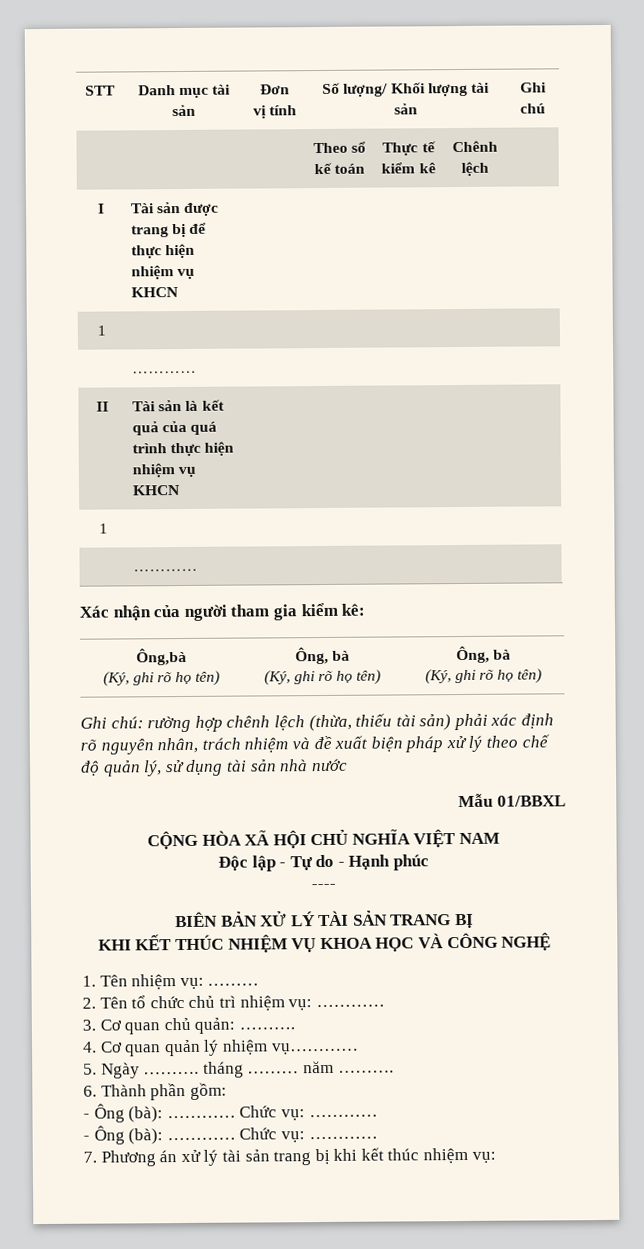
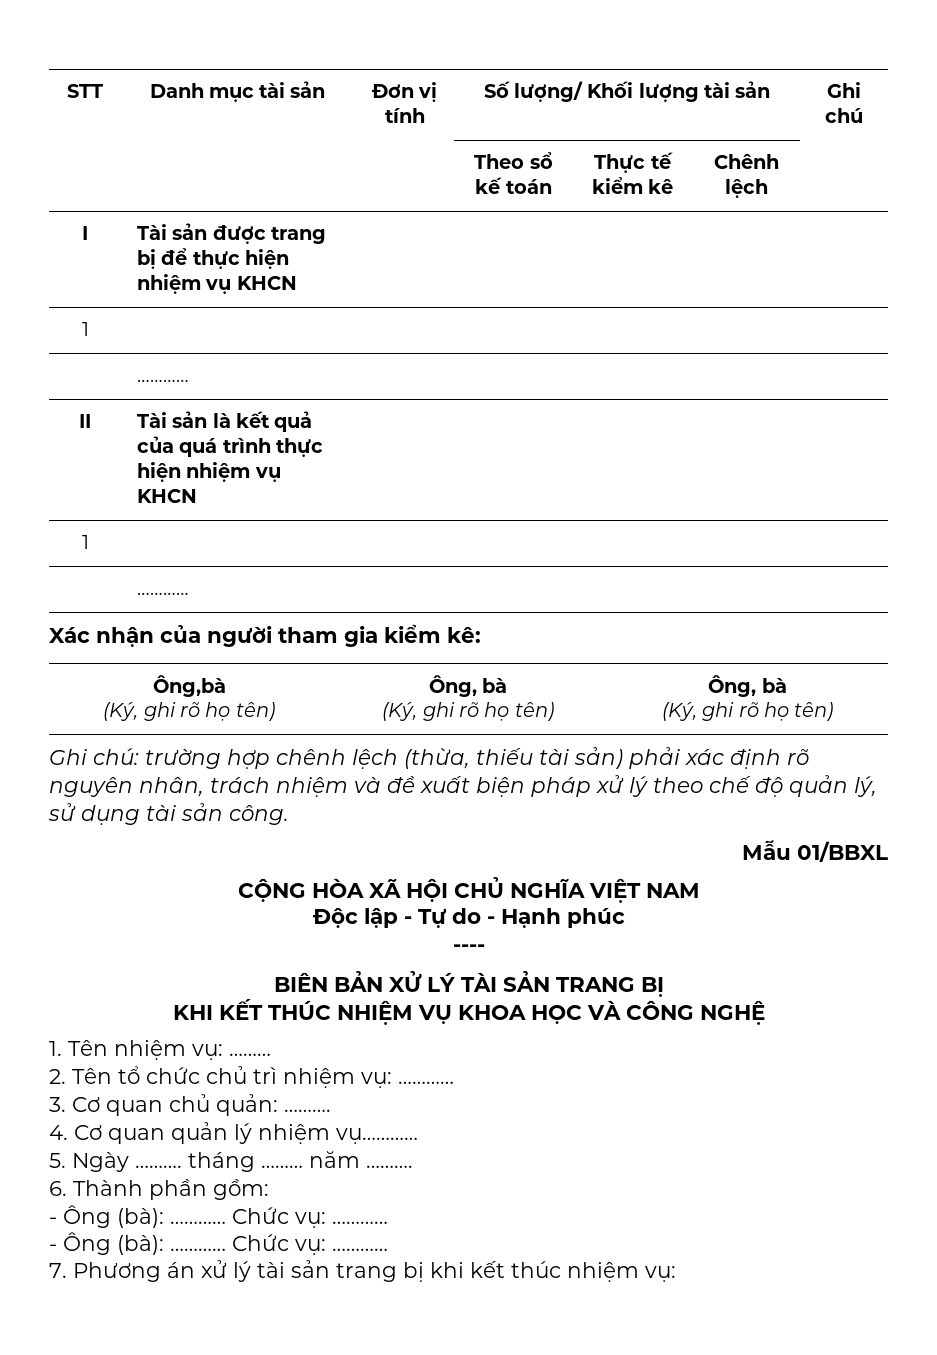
[147,715,192,733] rường -> [145,749,221,769] trường
[279,758,348,772] nhà nước -> [229,805,289,825] công.

